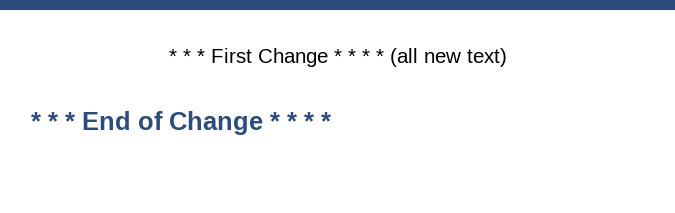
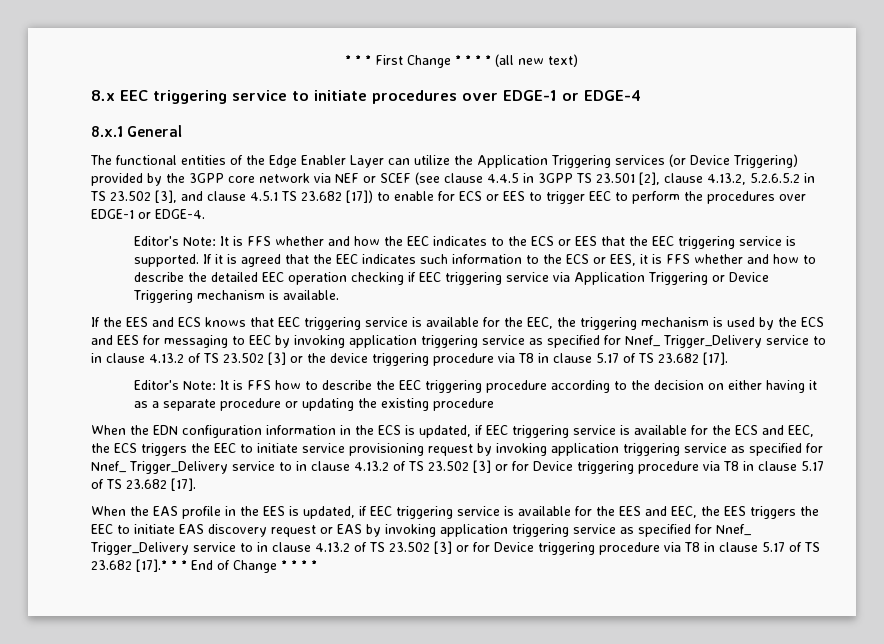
[31,112,41,130] * -> [91,90,641,104] [91,125,183,137] [90,154,798,168] [91,172,815,186] [90,190,806,204] [91,209,205,219] [133,236,796,249] [133,254,816,267] [133,272,769,285] [132,290,339,303] [91,317,824,330] [91,335,826,348] [91,352,728,366] [133,380,817,393] [133,398,494,411] [91,425,814,438] [91,443,823,456] [91,460,824,474] [91,478,196,491] [91,506,819,519] [91,524,752,537] [90,541,820,555] [91,559,167,572] 8.x EEC triggering service to initiate procedures over EDGE-1 or EDGE-4 // 8.x.1 General // The functional entities of the Edge Enabler Layer can utilize the Application Triggering services (or Device Triggering) provided by the 3GPP core network via NEF or SCEF (see clause 4.4.5 in 3GPP TS 23.501 [2], clause 4.13.2, 5.2.6.5.2 in TS 23.502 [3], and clause 4.5.1 TS 23.682 [17]) to enable for ECS or EES to trigger EEC to perform the procedures over EDGE-1 or EDGE-4. // Editor's Note: It is FFS whether and how the EEC indicates to the ECS or EES that the EEC triggering service is supported. If it is agreed that the EEC indicates such information to the ECS or EES, it is FFS whether and how to describe the detailed EEC operation checking if EEC triggering service via Application Triggering or Device Triggering mechanism is available. // If the EES and ECS knows that EEC triggering service is available for the EEC, the triggering mechanism is used by the ECS and EES for messaging to EEC by invoking application triggering service as specified for Nnef_ Trigger_Delivery service to in clause 4.13.2 of TS 23.502 [3] or the device triggering procedure via T8 in clause 5.17 of TS 23.682 [17]. // Editor's Note: It is FFS how to describe the EEC triggering procedure according to the decision on either having it as a separate procedure or updating the existing procedure // When the EDN configuration information in the ECS is updated, if EEC triggering service is available for the ECS and EEC, the ECS triggers the EEC to initiate service provisioning request by invoking application triggering service as specified for Nnef_ Trigger_Delivery service to in clause 4.13.2 of TS 23.502 [3] or for Device triggering procedure via T8 in clause 5.17 of TS 23.682 [17]. // When the EAS profile in the EES is updated, if EEC triggering service is available for the EES and EEC, the EES triggers the EEC to initiate EAS discovery request or EAS by invoking application triggering service as specified for Nnef_ Trigger_Delivery service to in clause 4.13.2 of TS 23.502 [3] or for Device triggering procedure via T8 in clause 5.17 of TS 23.682 [17].*

